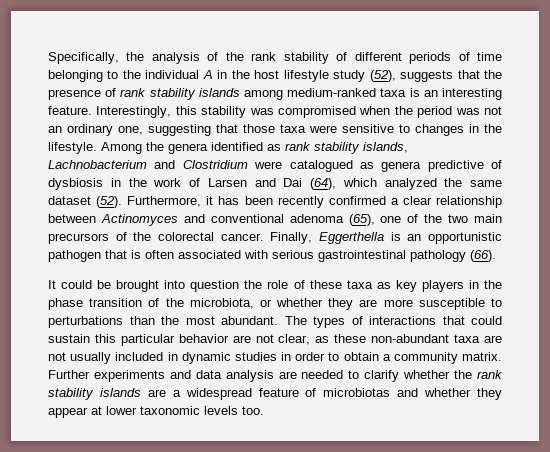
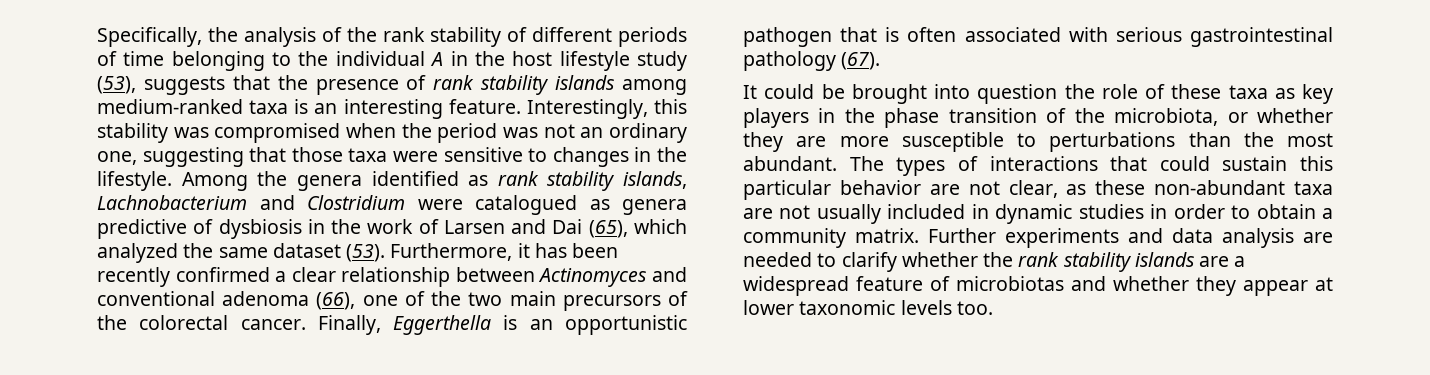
[369,70,396,82] (52), -> [97,76,136,94] (53),
[310,178,336,190] (64), -> [588,220,628,238] (65),
[96,196,123,208] (52). -> [346,244,386,262] (53).
[348,214,375,226] (65), -> [316,292,356,310] (66),
[470,250,496,262] (66). -> [841,52,881,70] (67).

